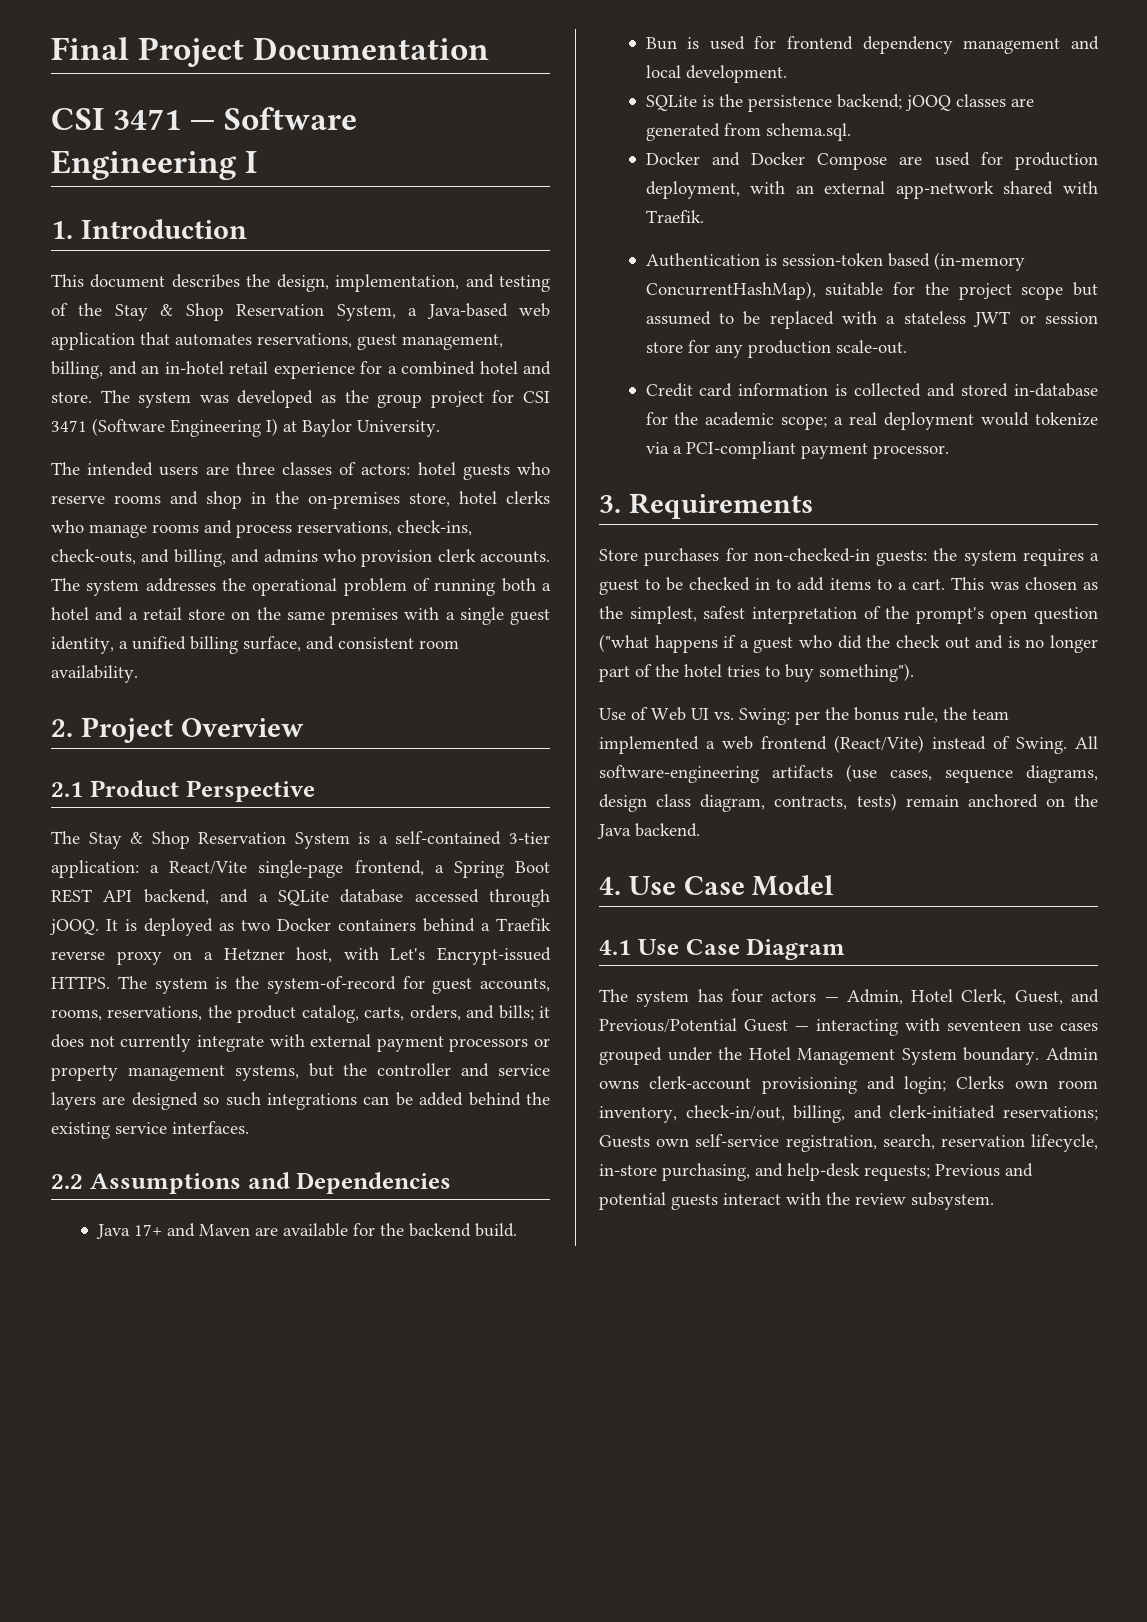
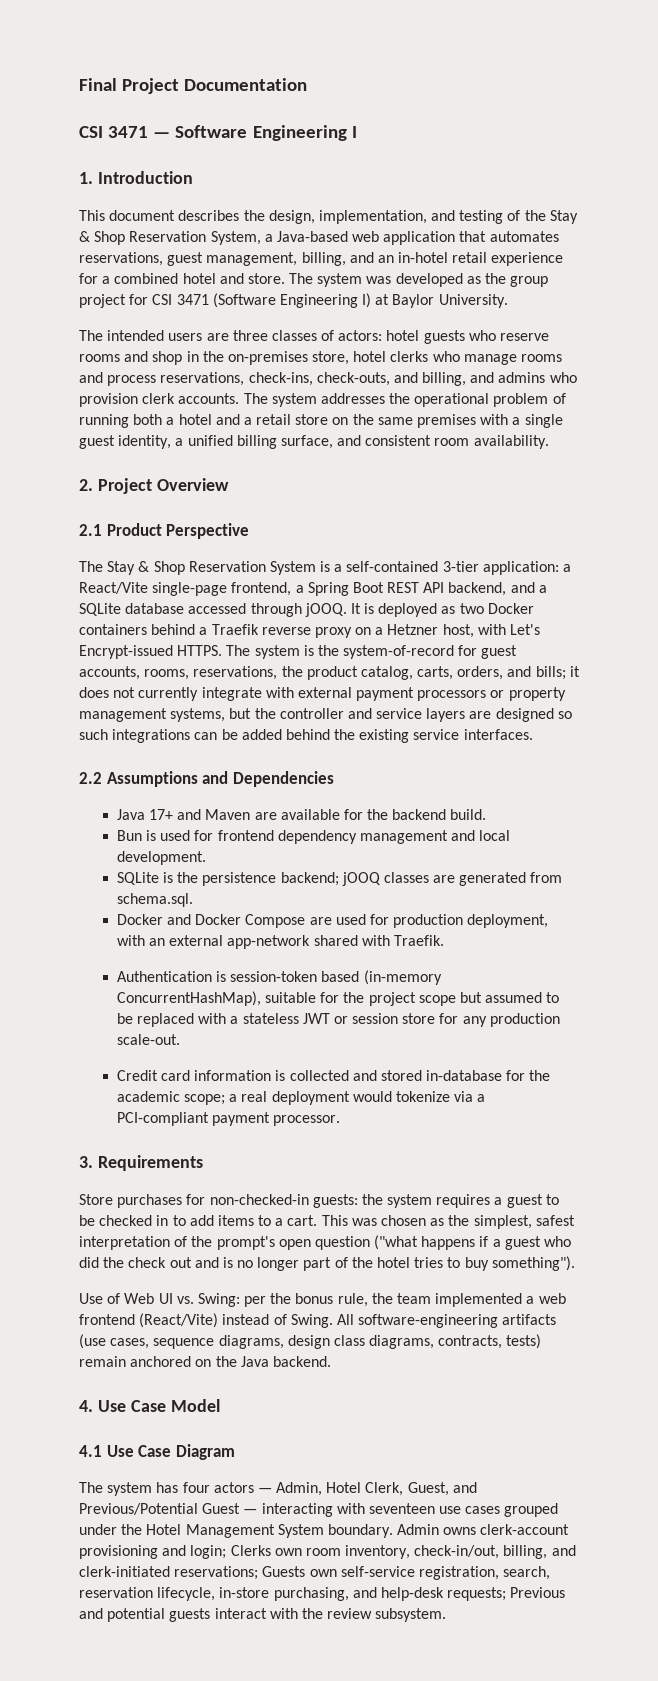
[700,794,766,812] diagram, -> [369,1335,435,1349] diagrams,

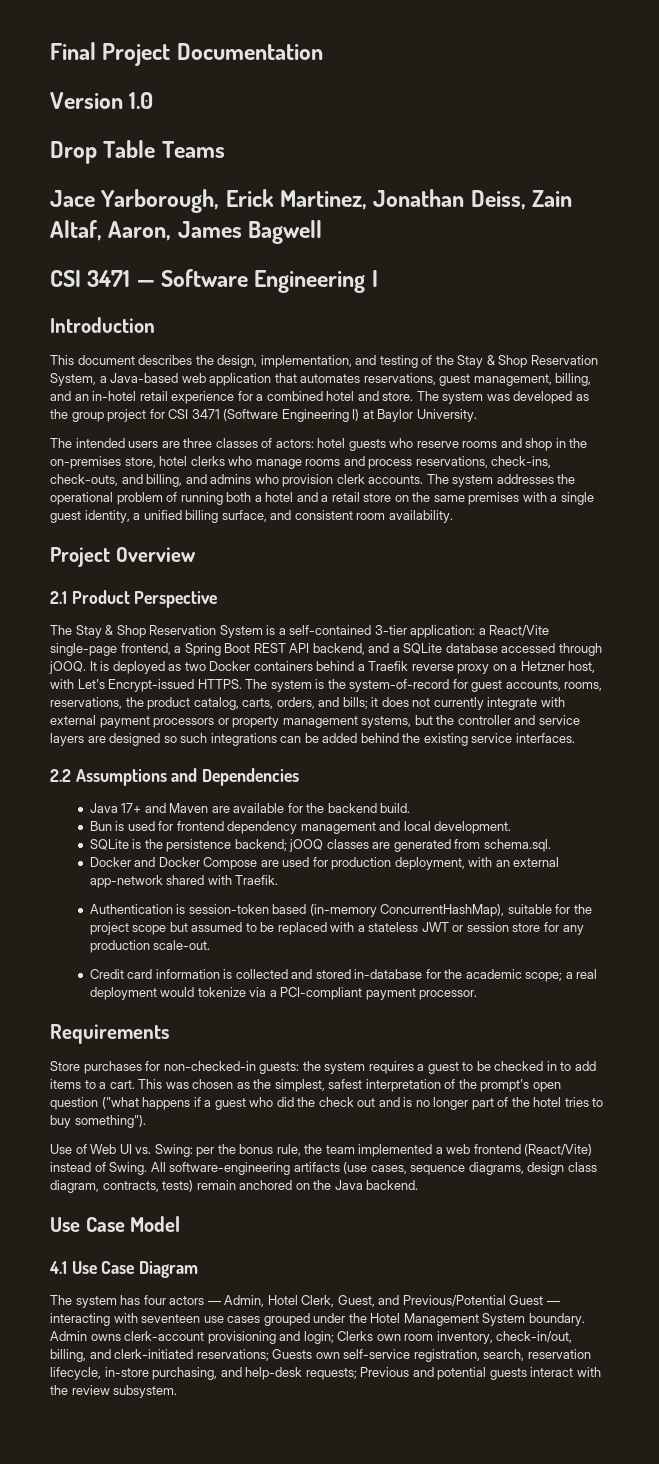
(308, 84) none -> [50,92,154,109] [50,140,225,164] [50,189,573,213] [50,220,323,244] // Version 1.0 // Drop Table Teams // Jace Yarborough, Erick Martinez, Jonathan Deiss, Zain Altaf, Aaron, James Bagwell
[79,172,93,184] 1. -> (378, 278) none
[79,479,93,491] 2. -> (453, 516) none
[79,1156,93,1168] 3. -> (478, 995) none
[369,1335,435,1349] diagrams, -> [50,1180,99,1193] diagram,
[79,1400,93,1412] 4. -> (419, 1185) none

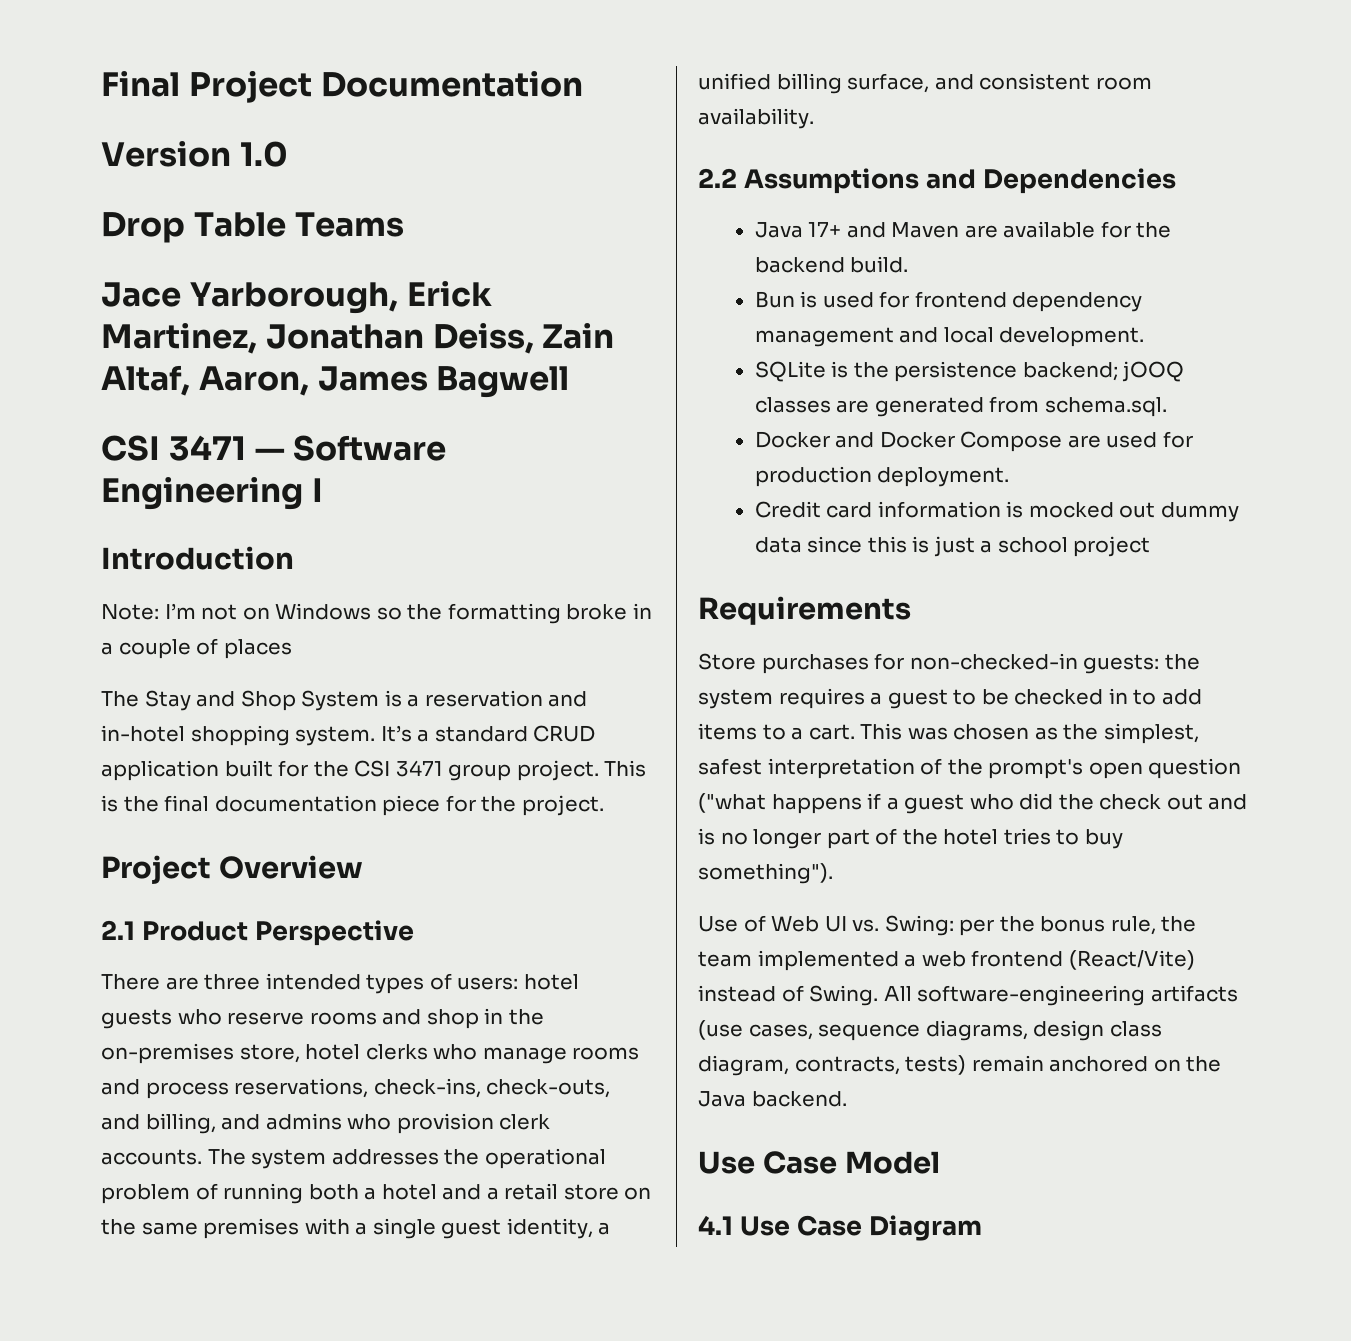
[50,355,598,368] [50,373,592,386] [50,391,589,404] [50,409,477,422] [50,438,314,448] This document describes the design, implementation, and testing of the Stay & Shop Reservation System, a Java-based web application that automates reservations, guest management, billing, and an in-hotel retail experience for a combined hotel and store. The system was developed as the group project for CSI 3471 (Software Engineering I) at Baylor University. // The intended users are three classes of actors: -> [101,603,652,624] [101,638,292,659] [101,690,588,711] [101,725,596,746] [101,760,647,781] [101,795,604,816] [101,855,363,884] [101,920,414,946] [101,973,519,994] Note: I’m not on Windows so the formatting broke in a couple of places // The Stay and Shop System is a reservation and in-hotel shopping system. It’s a standard CRUD application built for the CSI 3471 group project. This is the final documentation piece for the project. // Project Overview // 2.1 Product Perspective // There are three intended types of users:
[50,547,196,567] [50,590,218,608] [50,625,550,638] [50,643,602,656] [49,661,596,674] [50,679,603,692] [50,697,565,710] [50,715,580,728] [50,733,575,746] // Project Overview // 2.1 Product Perspective // The Stay & Shop Reservation System is a self-contained 3-tier application: a React/Vite single-page frontend, a Spring Boot REST API backend, and a SQLite database accessed through jOOQ. It is deployed as two Docker containers behind a Traefik reverse proxy on a Hetzner host, with Let's Encrypt-issued HTTPS. The system is the system-of-record for guest accounts, rooms, reservations, the product catalog, carts, orders, and bills; it does not currently integrate with external payment processors or property management systems, but the controller and service layers are designed so such integrations can be added behind the existing service interfaces. -> (814, 118) none
[394,857,560,870] [89,875,279,888] [89,904,592,917] [89,922,584,935] [89,940,211,953] [89,969,598,982] [89,987,478,1000] deployment, with an external app-network shared with Traefik. // Authentication is session-token based (in-memory ConcurrentHashMap), suitable for the project scope but assumed to be replaced with a stateless JWT or session store for any production scale-out. // Credit card information is collected and stored in-database for the academic scope; a real deployment would tokenize via a PCI-compliant payment processor. -> [877,467,1010,487] [754,501,1239,522] [754,536,1151,557] deployment. // Credit card information is mocked out dummy data since this is just a school project
[50,1295,560,1308] [50,1313,585,1326] [50,1331,573,1344] [50,1349,591,1362] [50,1367,601,1380] [50,1385,178,1398] // The system has four actors — Admin, Hotel Clerk, Guest, and Previous/Potential Guest — interacting with seventeen use cases grouped under the Hotel Management System boundary. Admin owns clerk-account provisioning and login; Clerks own room inventory, check-in/out, billing, and clerk-initiated reservations; Guests own self-service registration, search, reservation lifecycle, in-store purchasing, and help-desk requests; Previous and potential guests interact with the review subsystem. -> (982, 1228) none

